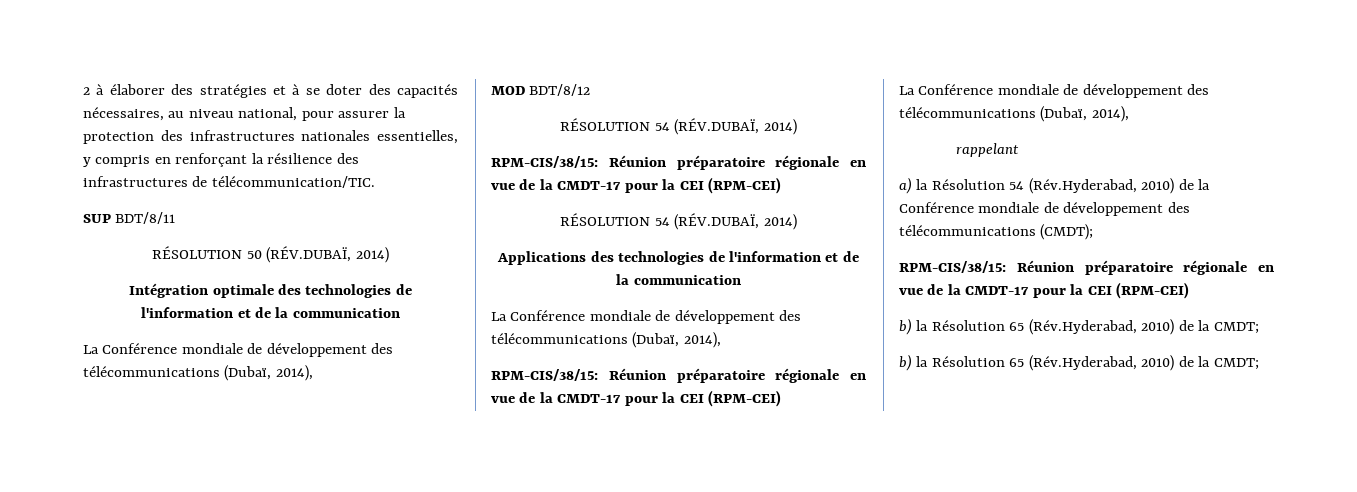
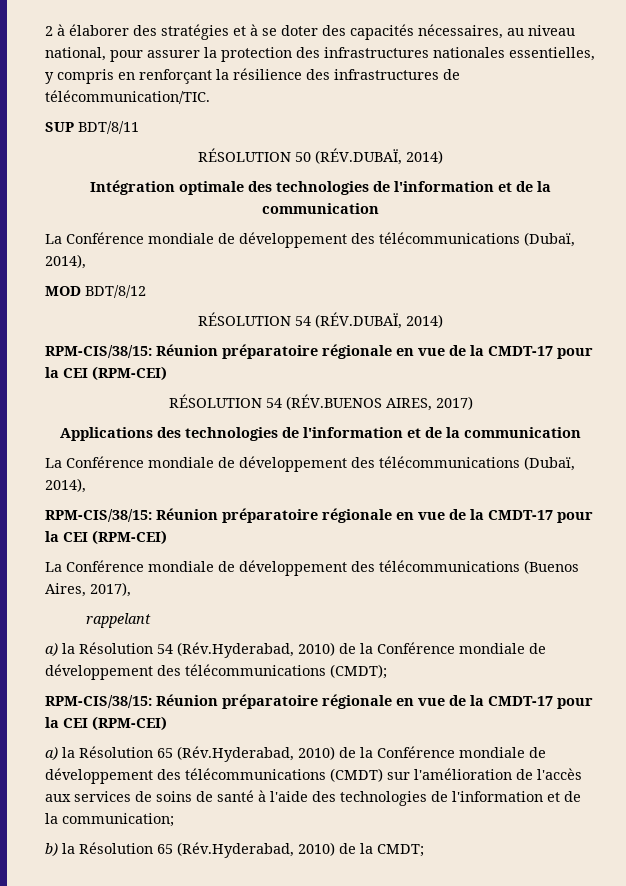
[674,213,797,230] (RÉV.DUBAÏ, 2014) -> [285,394,473,411] (RÉV.BUENOS AIRES, 2017)
[1040,106,1129,122] (Dubaï, 2014), -> [524,560,579,574] [45,582,131,597] (Buenos Aires, 2017),
[899,318,1259,335] b) la Résolution 65 (Rév.Hyderabad, 2010) de la CMDT; -> [45,746,546,762] [45,768,582,784] [45,790,581,806] [45,813,174,827] a) la Résolution 65 (Rév.Hyderabad, 2010) de la Conférence mondiale de développement des télécommunications (CMDT) sur l'amélioration de l'accès aux services de soins de santé à l'aide des technologies de l'information et de la communication;

